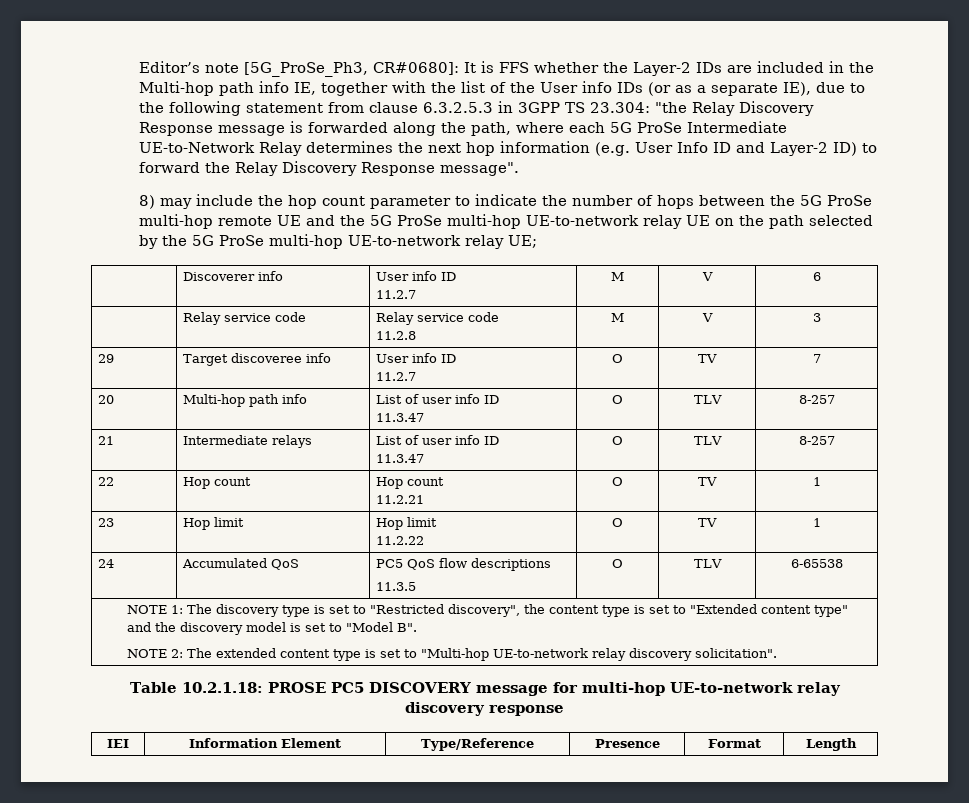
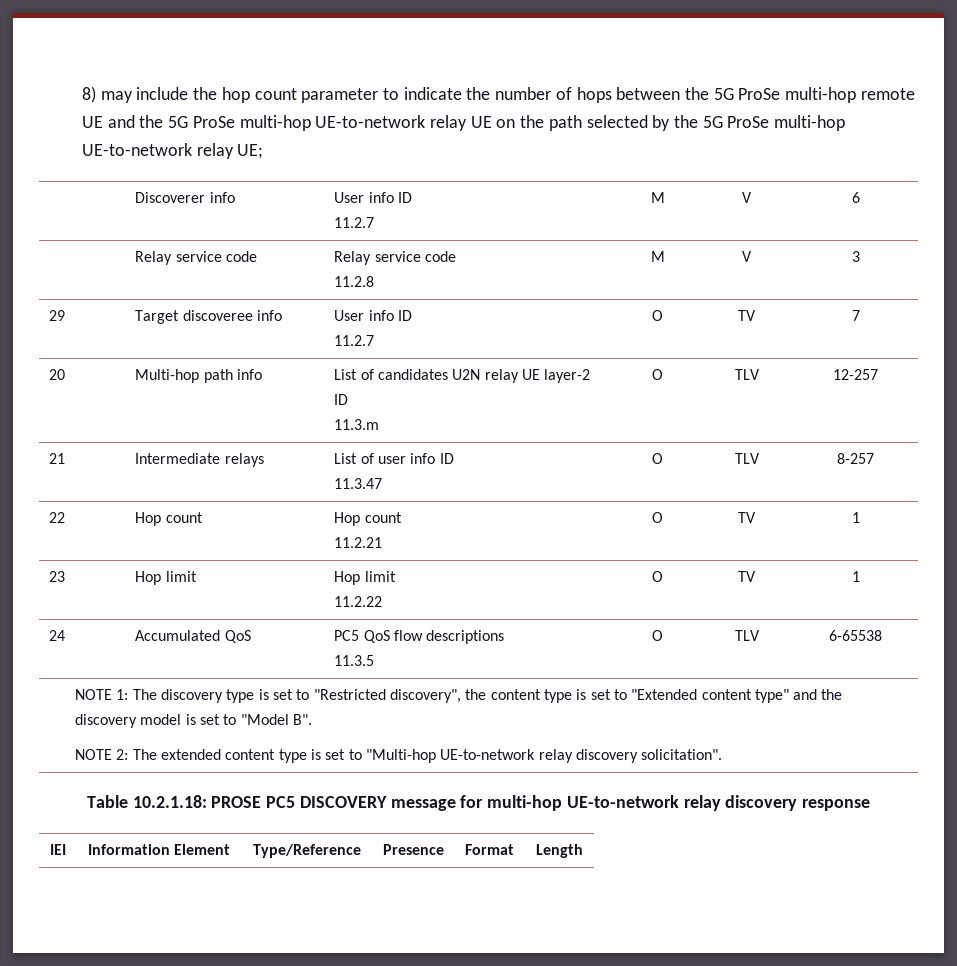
[138,61,874,77] [138,81,865,96] [138,101,814,116] [138,121,787,136] [138,141,877,156] [138,161,519,176] Editor’s note [5G_ProSe_Ph3, CR#0680]: It is FFS whether the Layer-2 IDs are included in the Multi-hop path info IE, together with the list of the User info IDs (or as a separate IE), due to the following statement from clause 6.3.2.5.3 in 3GPP TS 23.304: "the Relay Discovery Response message is forwarded along the path, where each 5G ProSe Intermediate UE-to-Network Relay determines the next hop information (e.g. User Info ID and Layer-2 ID) to forward the Relay Discovery Response message". // -> (81, 94) none
[422,394,500,404] [376,413,425,422] [611,395,623,404] [693,395,722,404] [798,395,835,404] user info ID // 11.3.47 | O | TLV | 8-257 -> [377,369,591,383] [334,394,349,405] [334,419,380,430] [652,369,663,380] [734,369,760,380] [833,369,878,380] candidates U2N relay UE layer-2 ID // 11.3.m | O | TLV | 12-257

